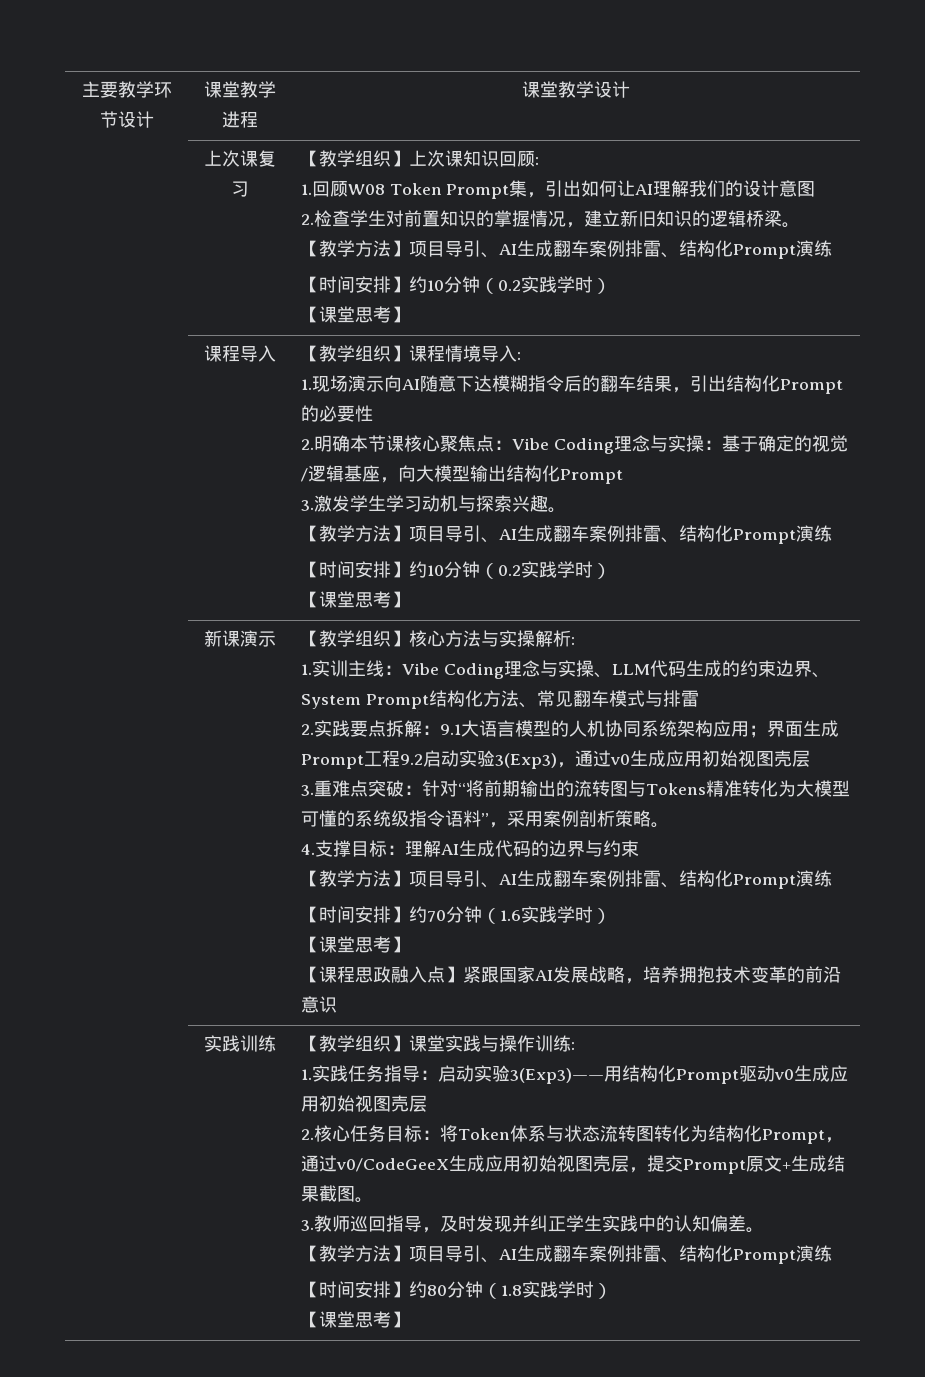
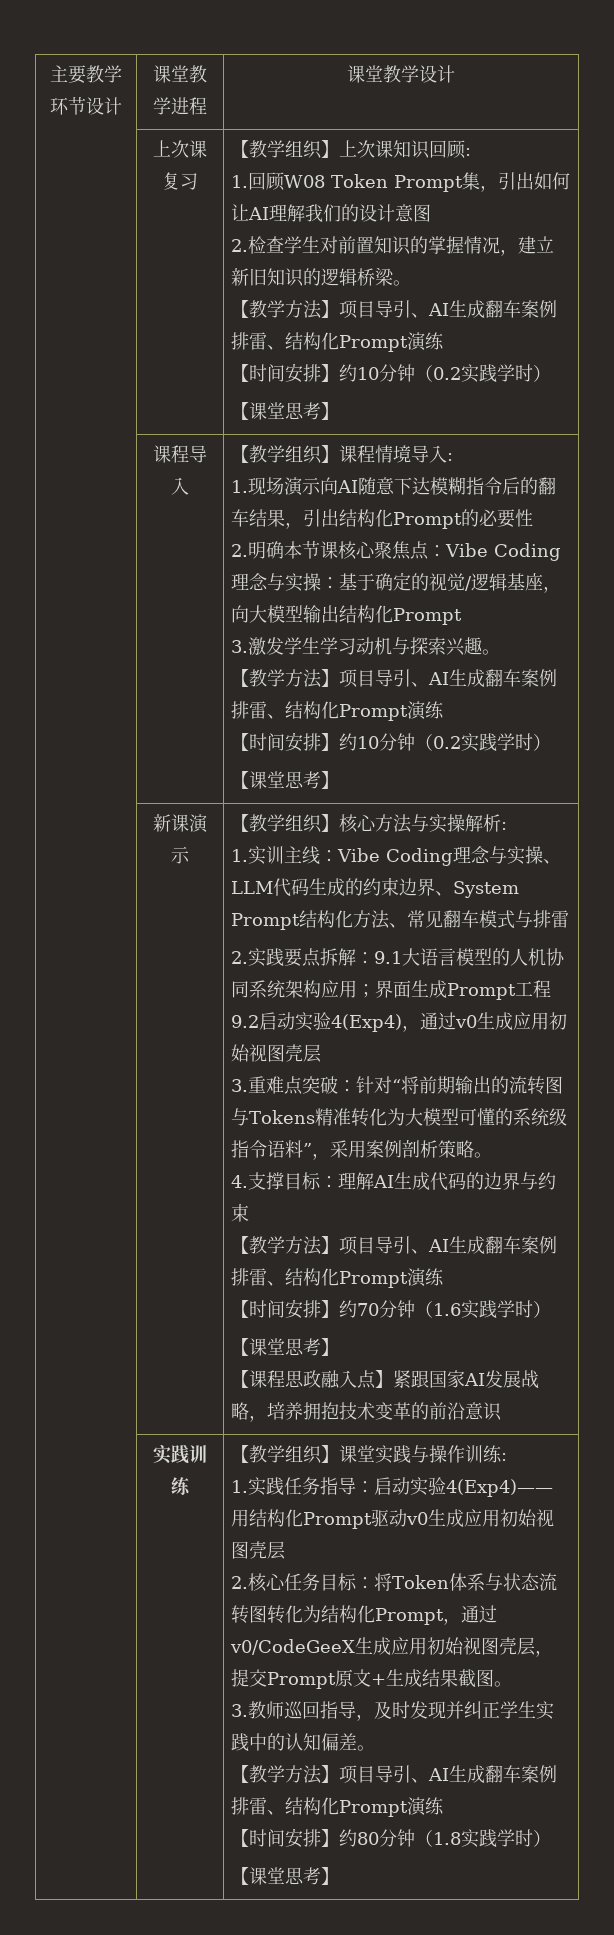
[494,753,557,769] 3(Exp3) -> [331,1014,403,1032] 4(Exp4)
[509,1068,604,1084] 3(Exp3)—— -> [446,1479,554,1497] 4(Exp4)——

